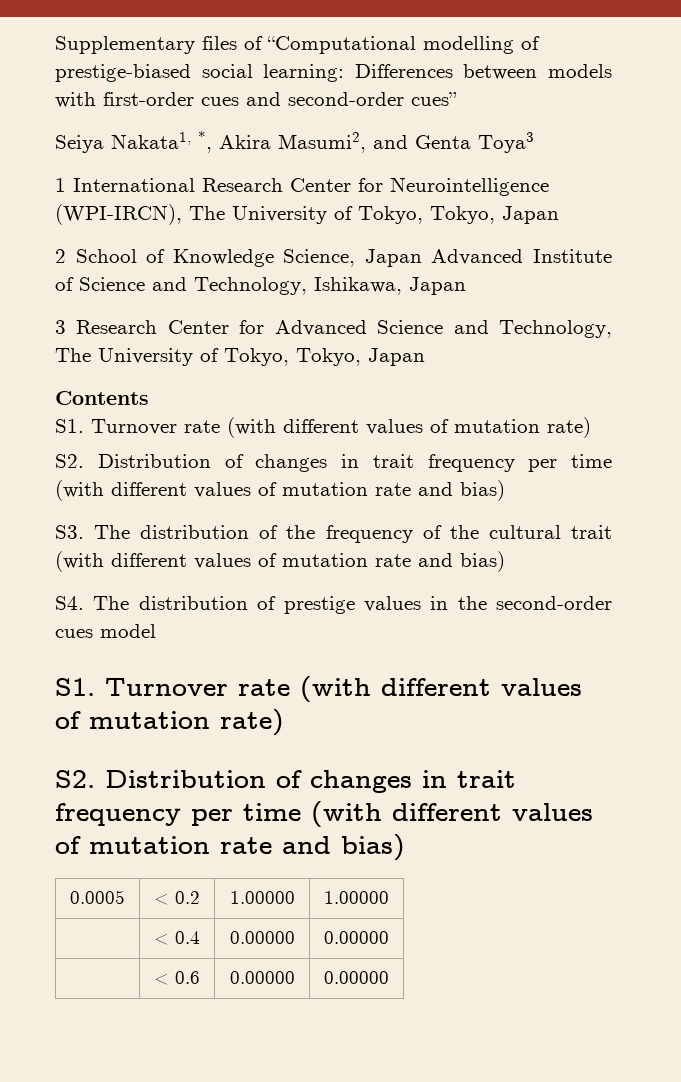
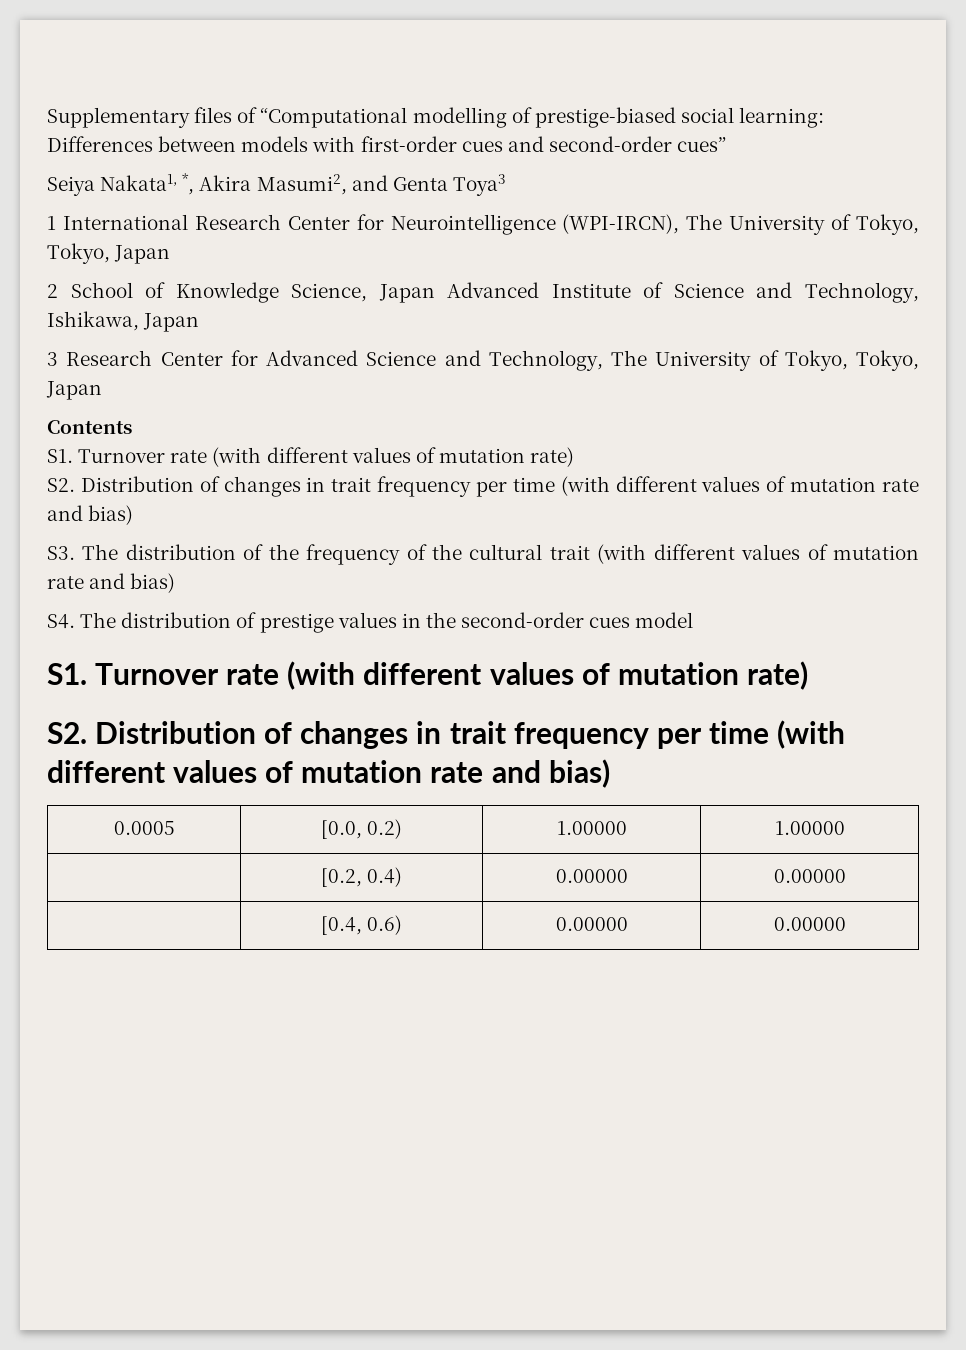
[154,891,200,905] < 0.2 -> [320,819,403,839] [0.0, 0.2)
[154,931,200,945] < 0.4 -> [320,867,403,887] [0.2, 0.4)
[154,971,200,985] < 0.6 -> [320,915,403,935] [0.4, 0.6)

